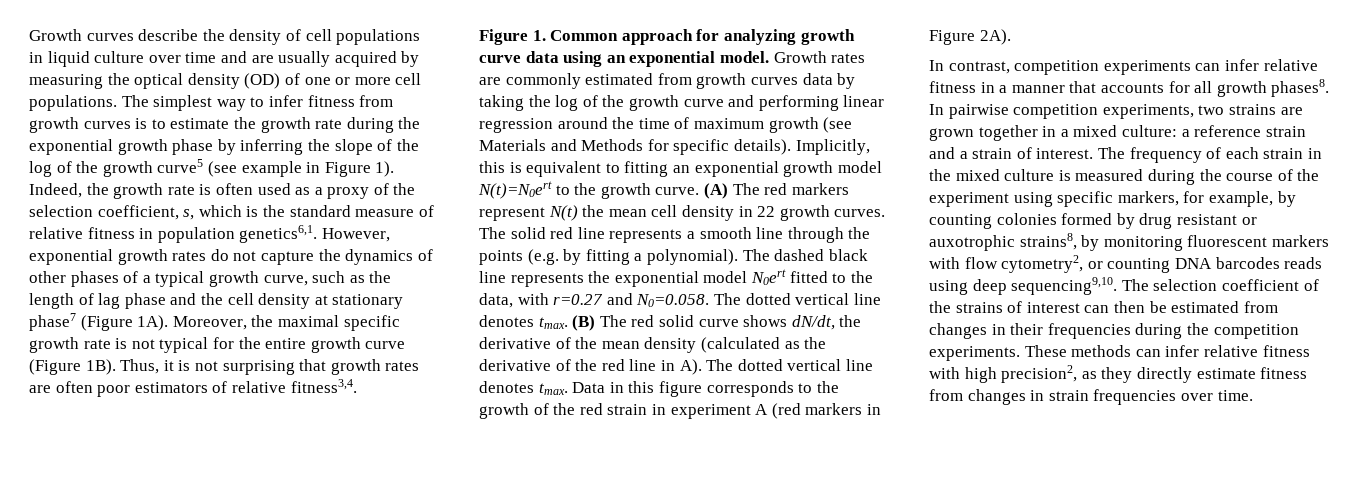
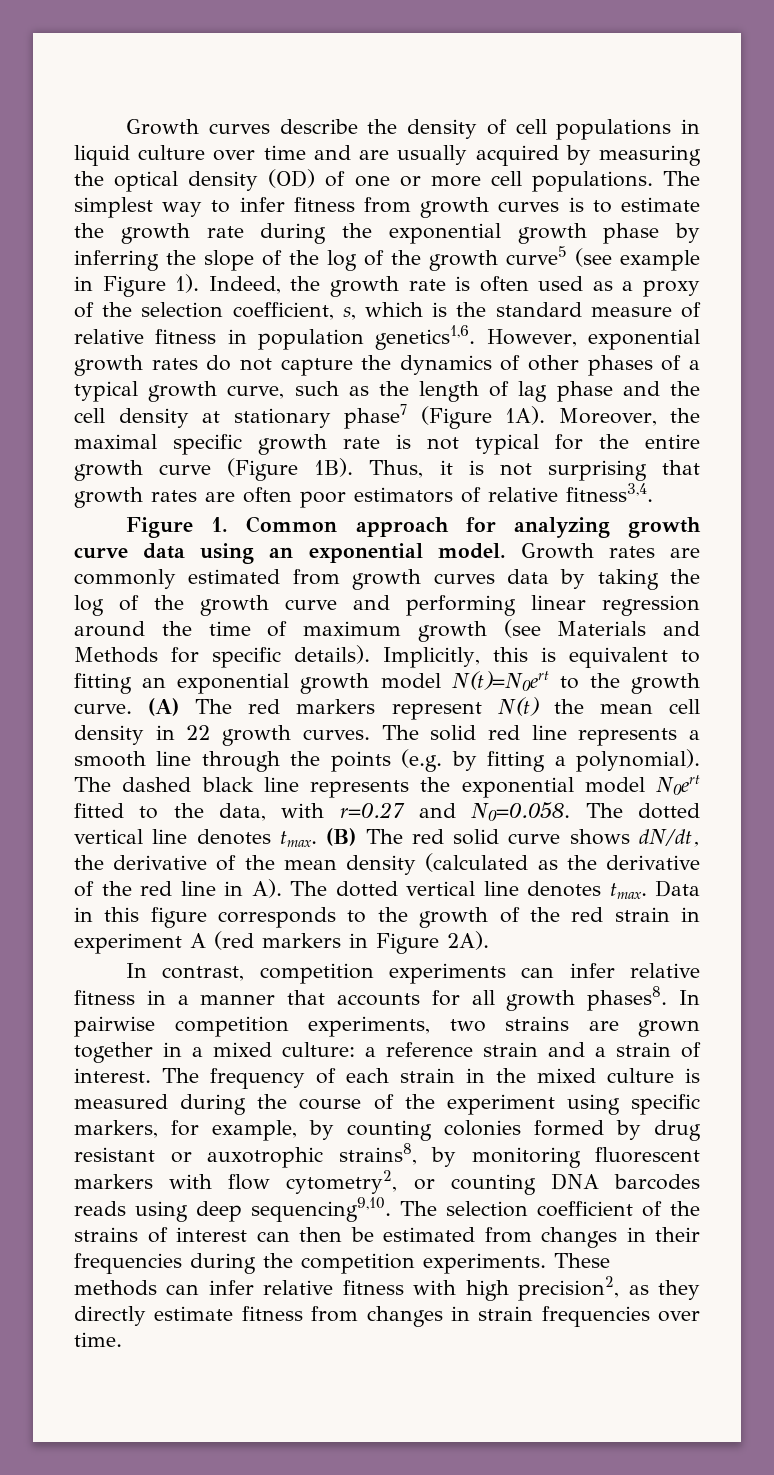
[239,225,318,243] genetics6,1. -> [375,325,476,350] genetics1,6.

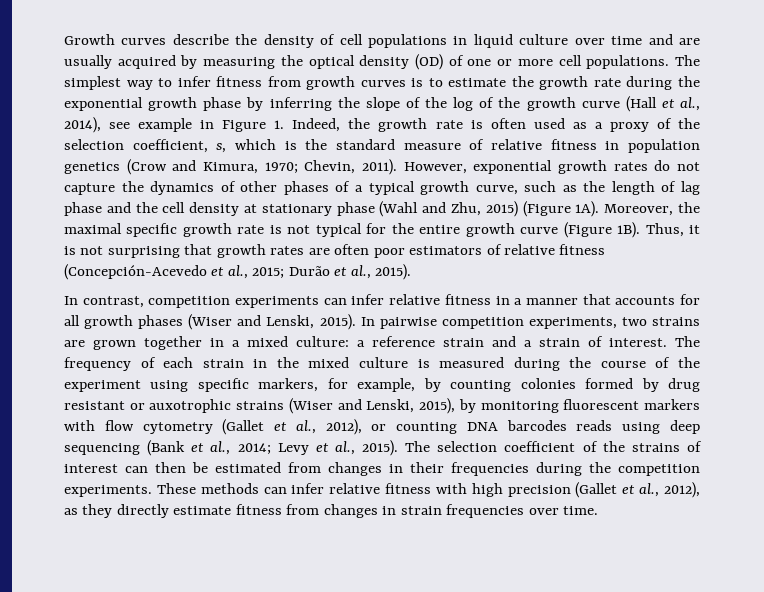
[506,246,612,267] curve5 (see -> [581,96,700,112] [64,117,131,133] curve (Hall et al., 2014), see
[175,274,200,293] 1). -> [274,120,285,129] 1.
[375,325,476,350] genetics1,6. -> [64,159,397,175] genetics (Crow and Kimura, 1970; Chevin, 2011).
[344,404,408,429] phase7 -> [336,201,518,217] phase (Wahl and Zhu, 2015)
[566,483,653,502] [126,516,701,538] [74,543,700,564] [74,569,700,590] [74,595,700,616] [74,619,700,642] [74,645,700,668] [74,671,700,694] [74,697,700,720] [74,725,700,746] [74,749,700,772] [74,775,700,798] [74,802,700,821] [74,828,700,847] [74,853,700,875] [74,879,700,899] [74,907,701,928] [74,931,489,954] fitness3,4. // Figure 1. Common approach for analyzing growth curve data using an exponential model. Growth rates are commonly estimated from growth curves data by taking the log of the growth curve and performing linear regression around the time of maximum growth (see Materials and Methods for specific details). Implicitly, this is equivalent to fitting an exponential growth model N(t)=N0ert to the growth curve. (A) The red markers represent N(t) the mean cell density in 22 growth curves. The solid red line represents a smooth line through the points (e.g. by fitting a polynomial). The dashed black line represents the exponential model N0ert fitted to the data, with r=0.27 and N0=0.058. The dotted vertical line denotes tmax. (B) The red solid curve shows dN/dt, the derivative of the mean density (calculated as the derivative of the red line in A). The dotted vertical line denotes tmax. Data in this figure corresponds to the growth of the red strain in experiment A (red markers in Figure 2A). -> [559,244,606,255] [64,264,412,280] fitness (Concepción-Acevedo et al., 2015; Durão et al., 2015).
[587,986,668,1011] phases8. -> [138,314,356,330] phases (Wiser and Lenski, 2015).
[338,1143,417,1165] strains8, -> [236,398,456,414] strains (Wiser and Lenski, 2015),
[286,1170,398,1194] cytometry2, -> [142,419,362,435] cytometry (Gallet et al., 2012),
[251,1197,391,1222] sequencing9,10. -> [64,440,399,456] sequencing (Bank et al., 2014; Levy et al., 2015).
[518,1276,620,1301] precision2, -> [507,482,700,498] precision (Gallet et al., 2012),

